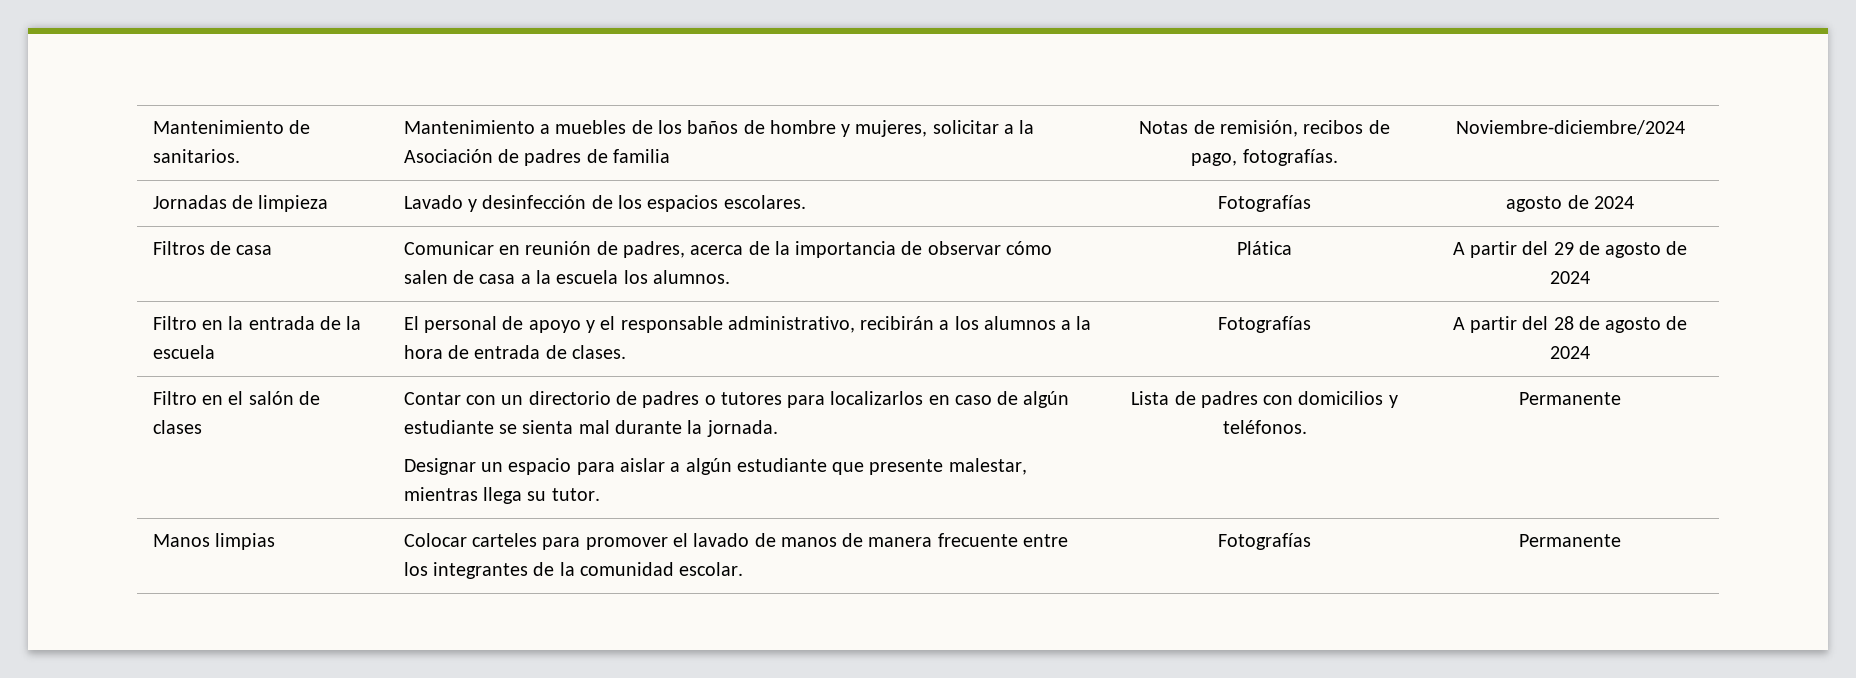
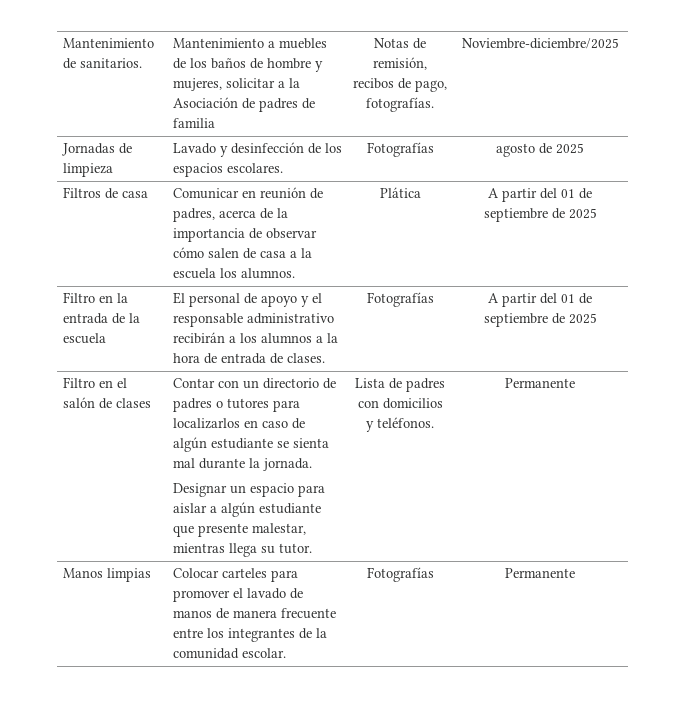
[1455,120,1685,135] Noviembre-diciembre/2024 -> [461,38,619,49] Noviembre-diciembre/2025
[1593,196,1634,209] 2024 -> [556,143,584,154] 2025
[1553,241,1688,258] [1550,271,1590,284] 29 de agosto de 2024 -> [561,188,592,199] [483,208,597,222] 01 de septiembre de 2025
[727,316,855,333] administrativo, -> [246,313,334,324] administrativo
[1553,316,1688,333] [1550,346,1590,359] 28 de agosto de 2024 -> [561,293,592,304] [483,313,597,327] 01 de septiembre de 2025

